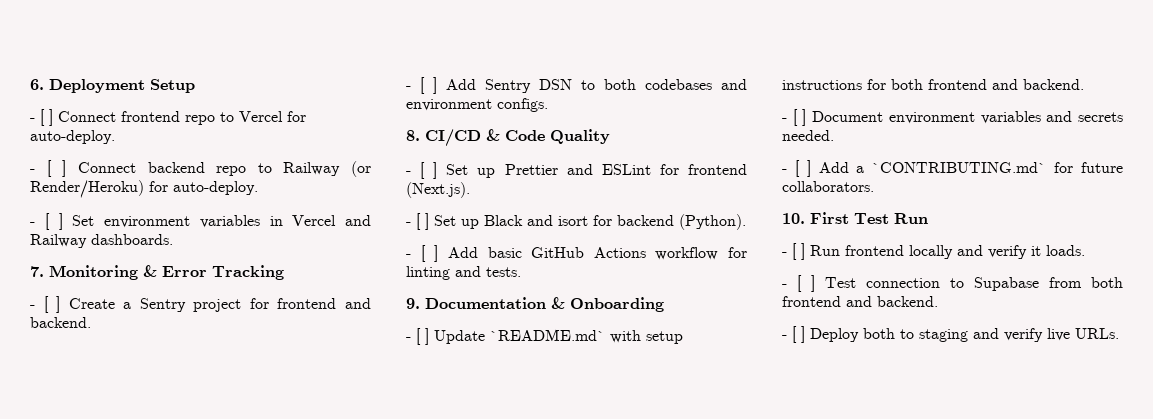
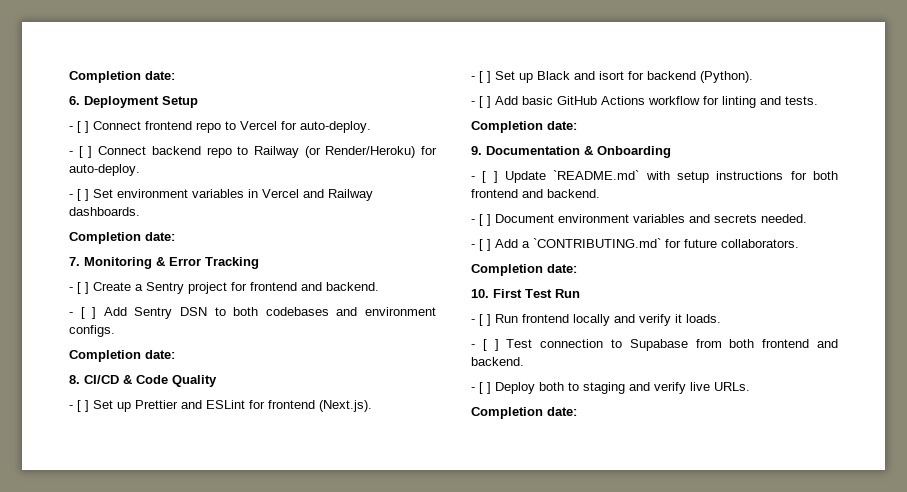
(30, 84) none -> [69,71,175,83] Completion date: //
(173, 239) none -> [69,232,175,244] // Completion date:
(548, 105) none -> [69,350,175,362] // Completion date:
(521, 272) none -> [471,121,577,133] // Completion date:
(874, 186) none -> [471,264,577,276] // Completion date:
(1119, 333) none -> [471,407,577,419] // Completion date:

